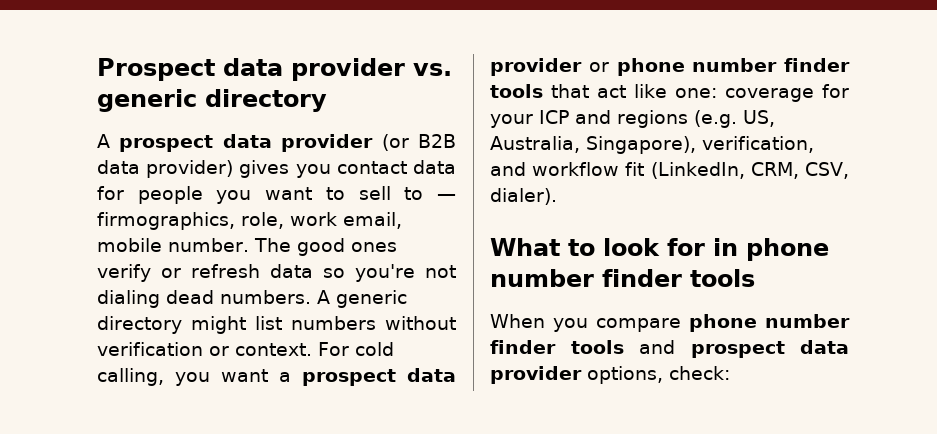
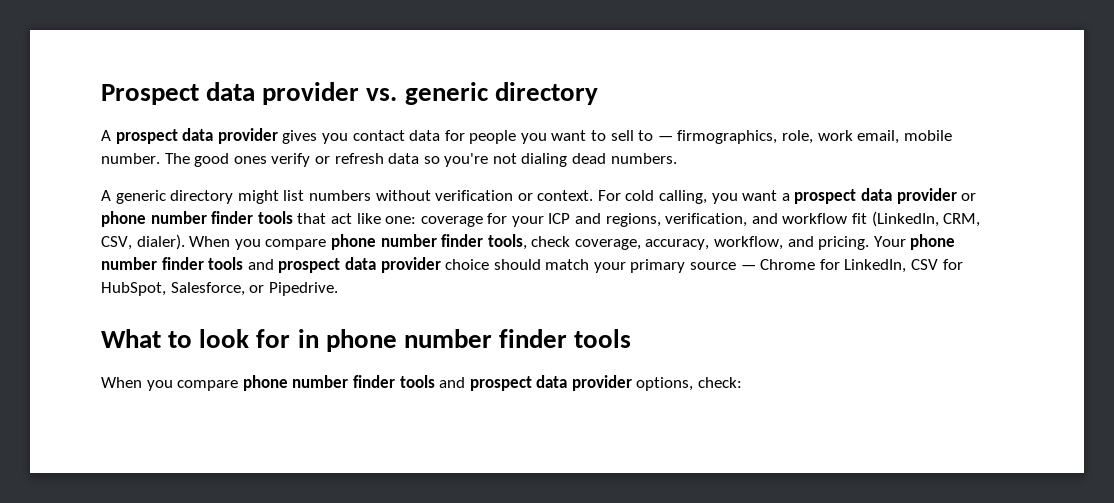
[381,134,456,151] [97,160,234,178] (or B2B data provider) -> (278, 136) none
(311, 297) none -> (677, 158) //
[617,110,775,128] [490,136,696,154] regions (e.g. US, Australia, Singapore), -> [605,213,661,227] regions,
(557, 196) none -> [189,234,956,250] [101,257,963,273] [101,282,338,296] When you compare phone number finder tools, check coverage, accuracy, workflow, and pricing. Your phone number finder tools and prospect data provider choice should match your primary source — Chrome for LinkedIn, CSV for HubSpot, Salesforce, or Pipedrive.

